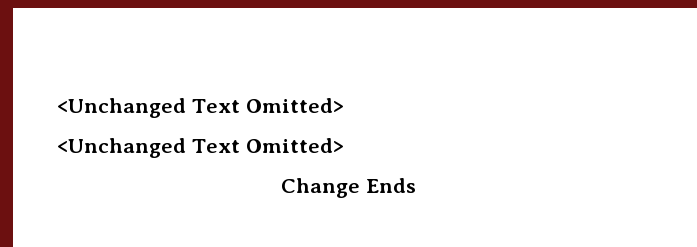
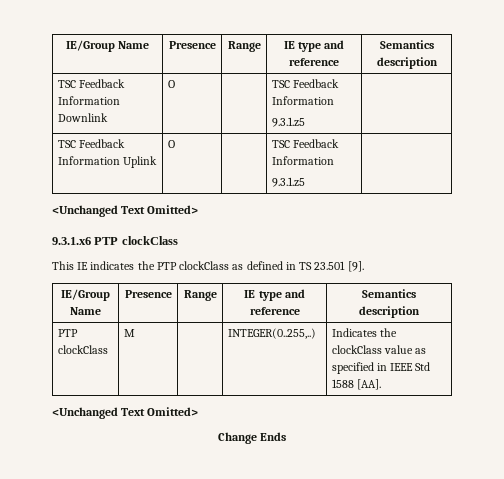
[57,98,344,118] <Unchanged Text Omitted> -> [65,40,150,52] [168,41,216,49] [227,41,261,52] [283,40,345,52] [289,58,339,66] [379,40,434,49] [376,57,438,69] [57,79,125,88] [57,96,120,105] [57,113,108,122] [167,80,175,88] [271,79,339,88] [271,96,334,105] [271,117,305,127] [57,139,125,148] [57,156,157,168] [167,140,175,148] [271,139,339,148] [271,156,334,165] [271,177,305,187] [52,205,199,217] [52,236,178,245] [52,261,364,272] [61,289,110,301] [70,307,101,315] [124,290,172,298] [183,290,217,301] [244,289,305,301] [249,307,300,315] [362,289,416,298] [359,306,420,318] [57,329,78,337] [57,345,108,354] [123,329,135,337] [227,328,316,339] [331,328,397,337] [331,345,426,354] [331,362,431,374] [331,379,381,390] IE/Group Name | Presence | Range | IE type and reference | Semantics description // TSC Feedback Information Downlink | O | | TSC Feedback Information // 9.3.1.z5 | // TSC Feedback Information Uplink | O | | TSC Feedback Information // 9.3.1.z5 | // <Unchanged Text Omitted> // 9.3.1.x6 PTP clockClass // This IE indicates the PTP clockClass as defined in TS 23.501 [9]. // IE/Group Name | Presence | Range | IE type and reference | Semantics description // PTP clockClass | M | | INTEGER(0..255,..) | Indicates the clockClass value as specified in IEEE Std 1588 [AA].

